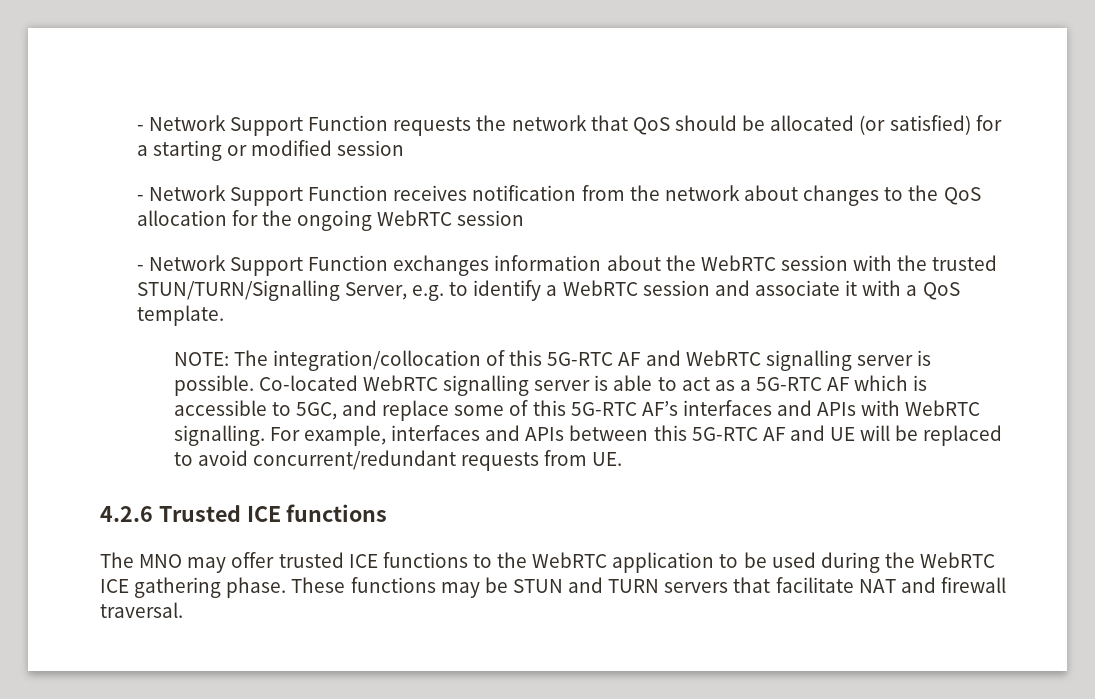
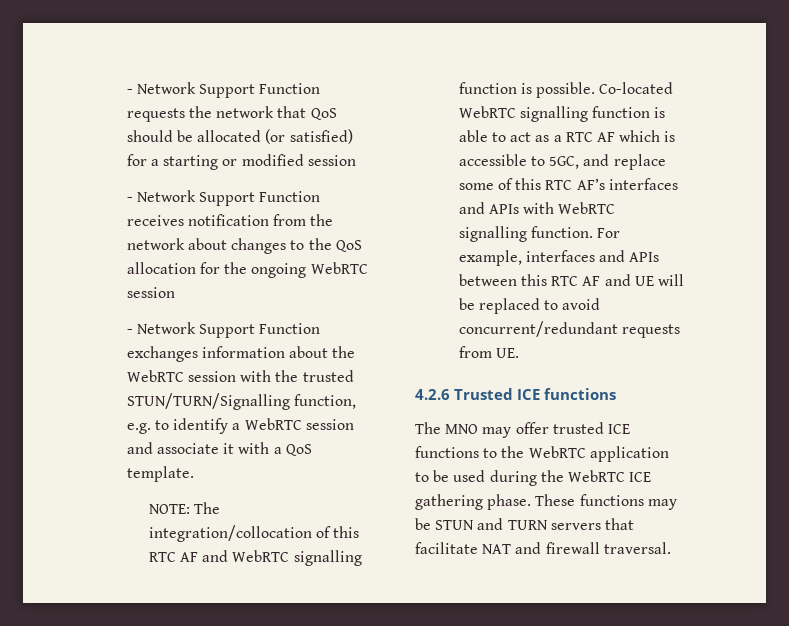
[344,282,407,300] Server, -> [294,394,357,409] function,
[547,352,614,366] 5G-RTC -> [148,552,176,562] RTC
[856,355,913,366] server -> [458,82,517,94] function
[534,380,591,391] server -> [592,106,651,118] function
[756,377,823,391] 5G-RTC -> [565,132,593,142] RTC
[570,402,637,416] 5G-RTC -> [545,180,573,190] RTC
[173,425,265,446] signalling. -> [458,226,593,242] signalling function.
[691,427,758,441] 5G-RTC -> [551,276,579,286] RTC

